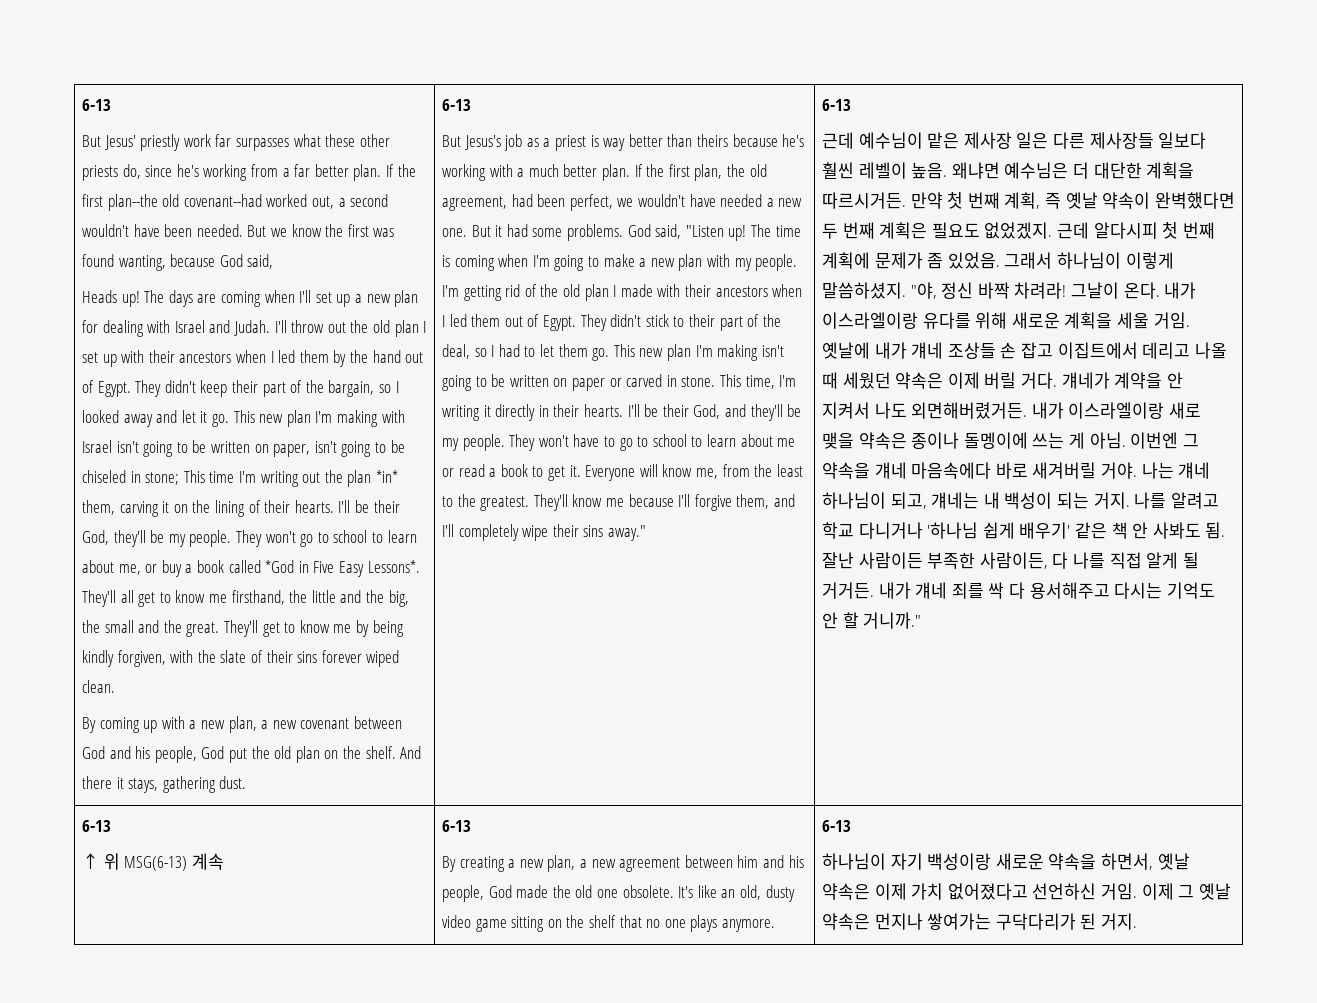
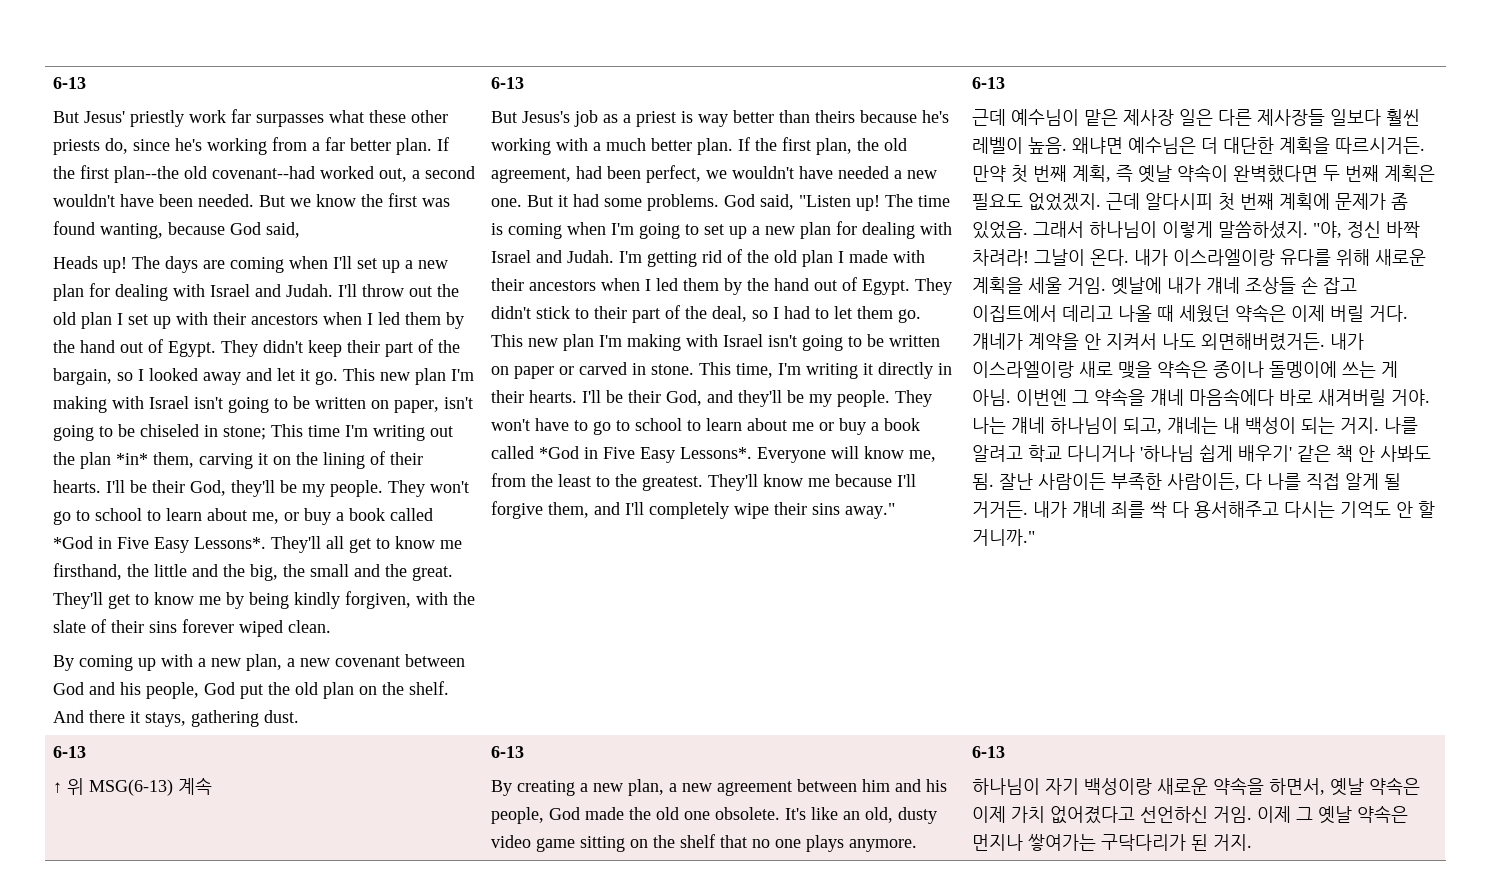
[603,254,798,271] make a new plan with my people. -> [704,221,953,239] [491,250,615,263] set up a new plan for dealing with Israel and Judah.
(501, 320) none -> [724,278,810,295] by the hand
(759, 352) none -> [686,334,764,347] with Israel
[458,464,581,481] read a book to get it. -> [839,418,921,435] [491,446,753,463] buy a book called *God in Five Easy Lessons*.

